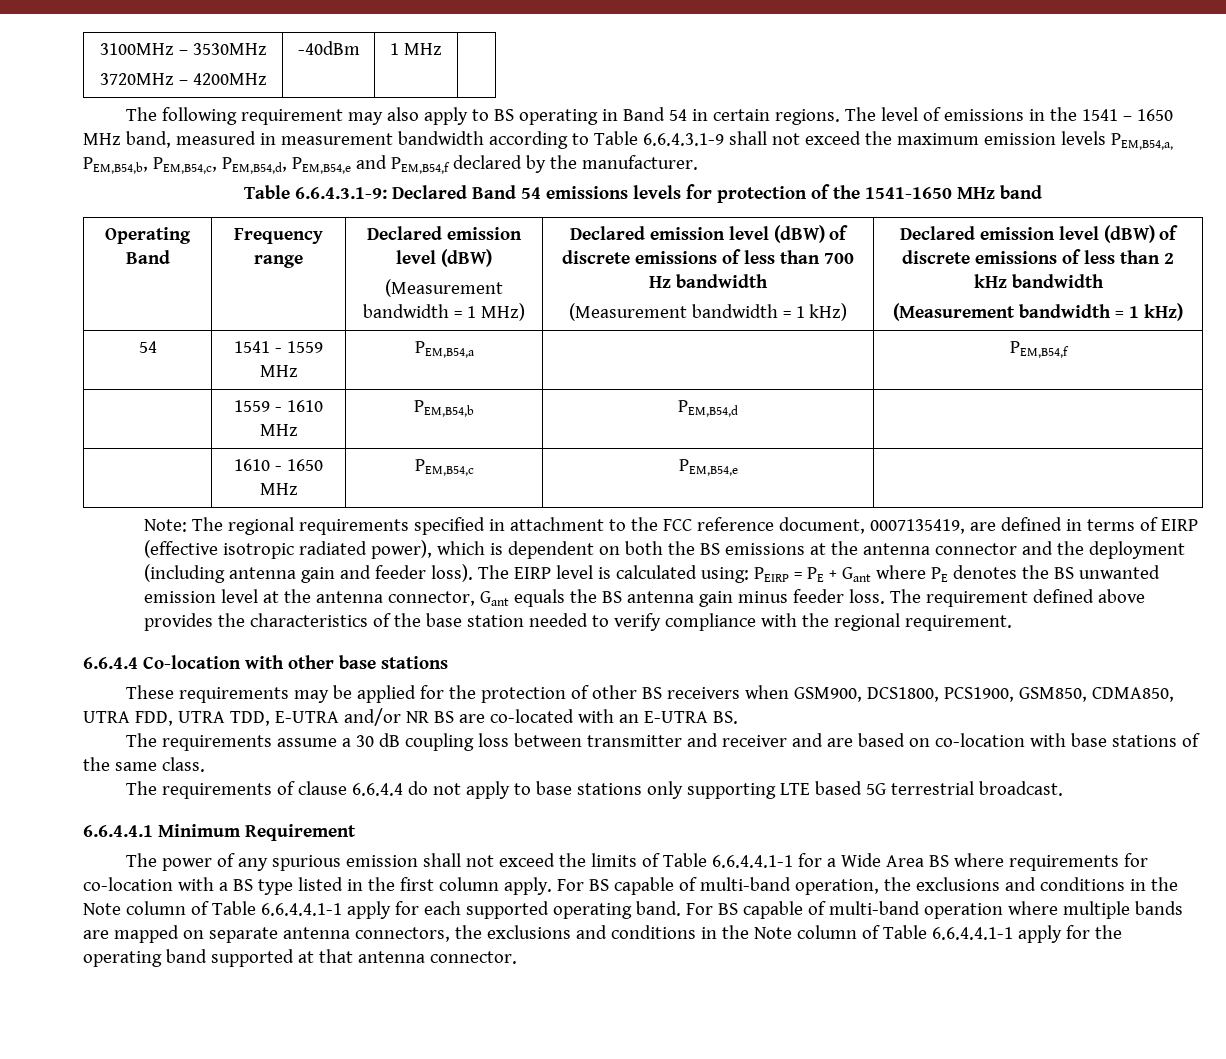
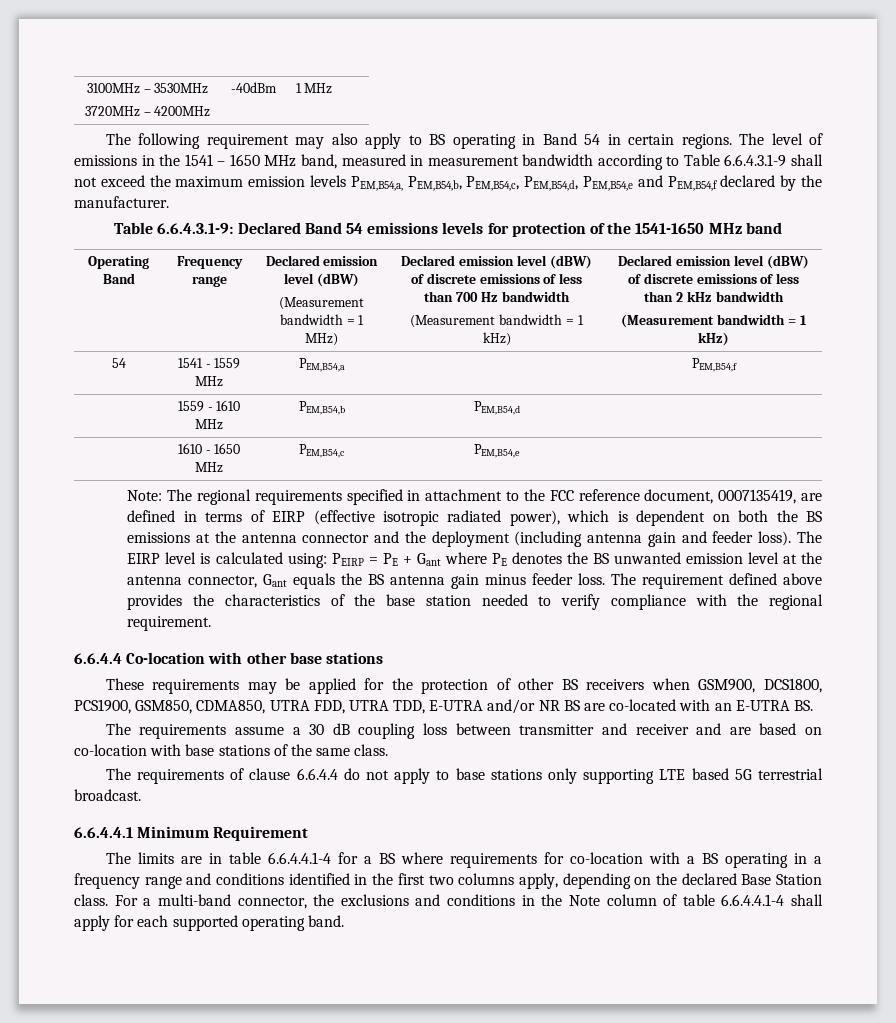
[162,853,925,871] power of any spurious emission shall not exceed the limits of Table 6.6.4.4.1-1 for a Wide Area -> [137,852,372,864] limits are in table 6.6.4.4.1-4 for a
[257,877,1178,895] [83,901,342,916] type listed in the first column apply. For BS capable of multi-band operation, the exclusions and conditions in the Note column of Table 6.6.4.4.1-1 -> [724,853,823,868] [74,873,822,889] [74,894,823,909] operating in a frequency range and conditions identified in the first two columns apply, depending on the declared Base Station class. For a multi-band connector, the exclusions and conditions in the Note column of table 6.6.4.4.1-4 shall
[685,901,1183,919] [83,925,1122,943] [83,949,517,967] For BS capable of multi-band operation where multiple bands are mapped on separate antenna connectors, the exclusions and conditions in the Note column of Table 6.6.4.4.1-1 apply for the operating band supported at that antenna connector. -> (344, 921) none

